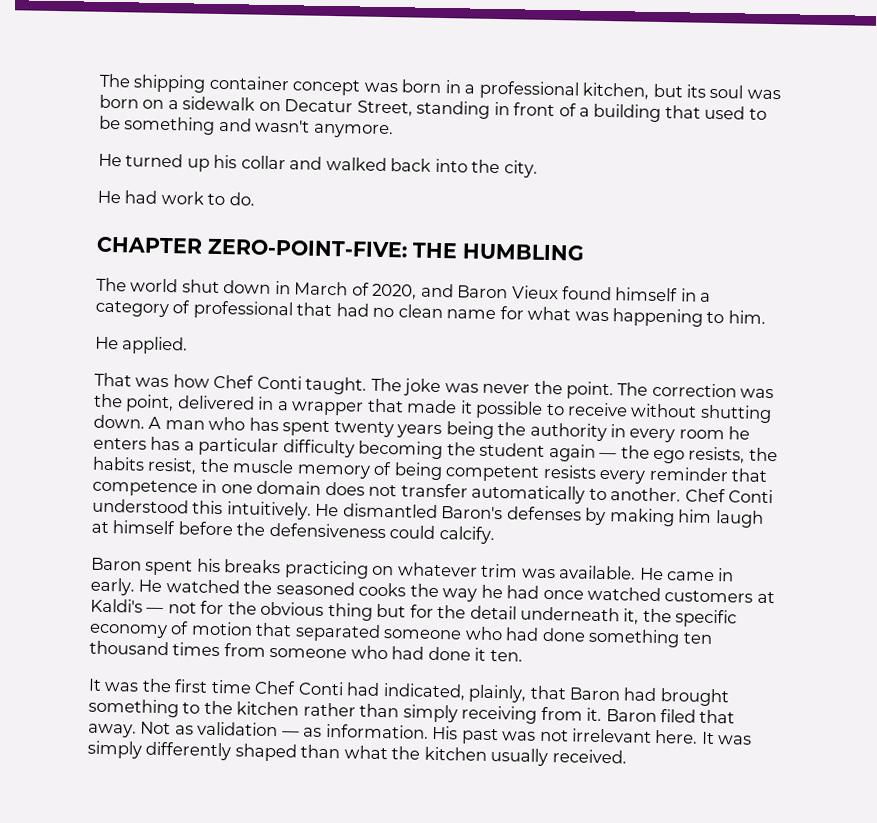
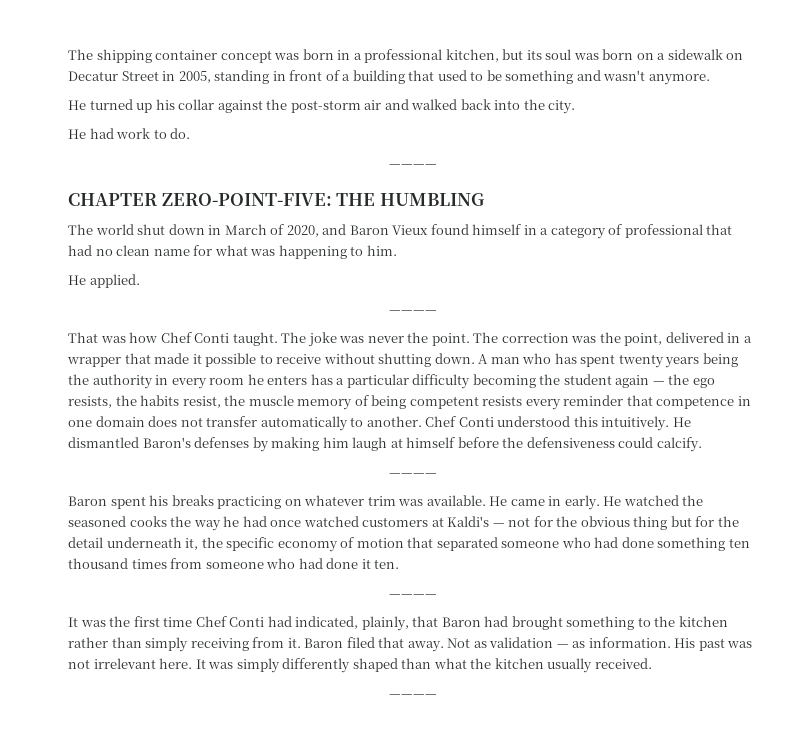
[356,100,413,117] Street, -> [121,71,211,83] Street in 2005,
(286, 162) none -> [217,99,382,113] against the post-storm air
(255, 199) none -> [389,164,437,168] // ————
(189, 345) none -> [389,310,437,314] // ————
(495, 535) none -> [389,473,437,477] // ————
(523, 655) none -> [389,594,437,598] // ————
(627, 756) none -> [389,694,437,698] // ————

